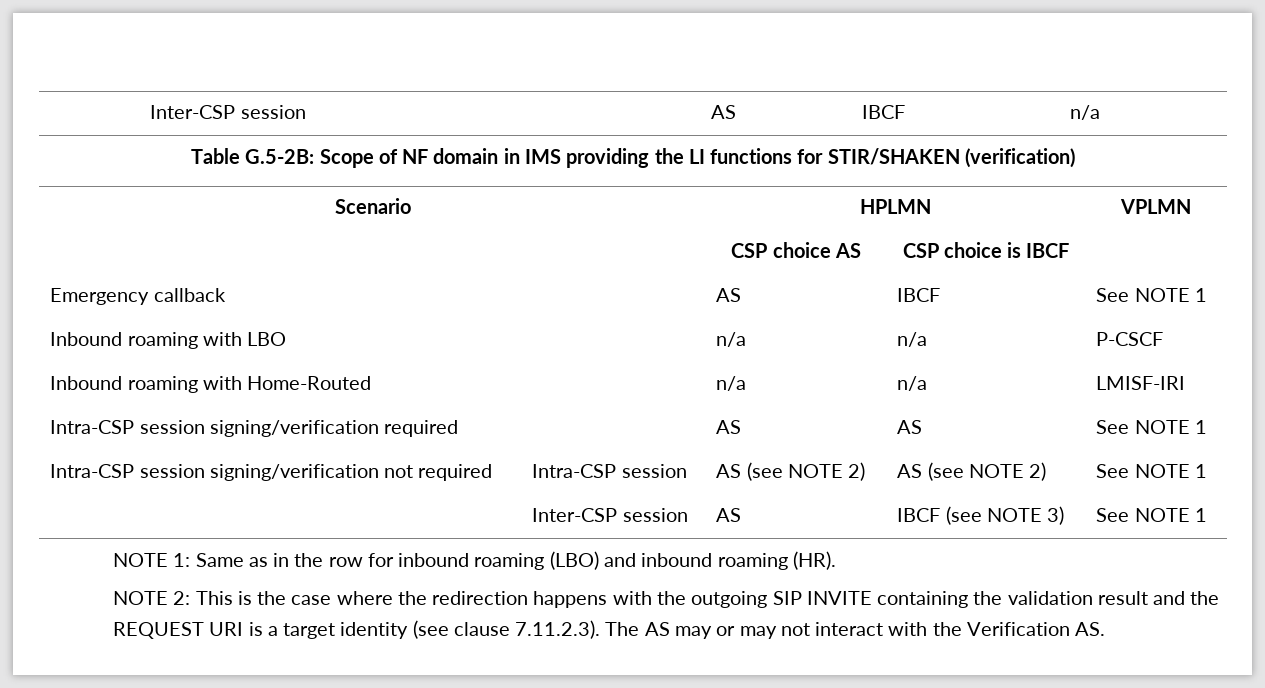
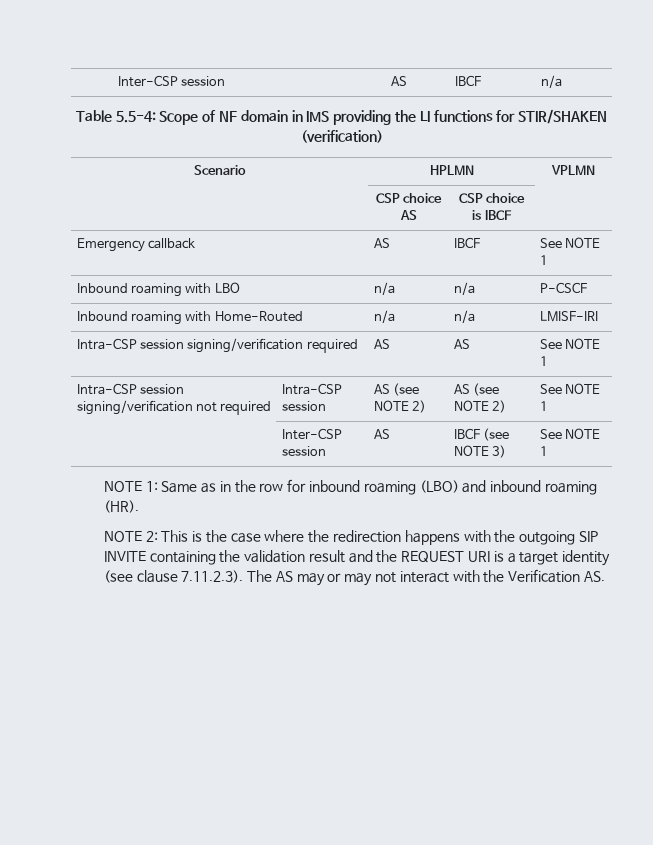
[245,149,315,164] G.5-2B: -> [115,111,156,123] 5.5-4:

